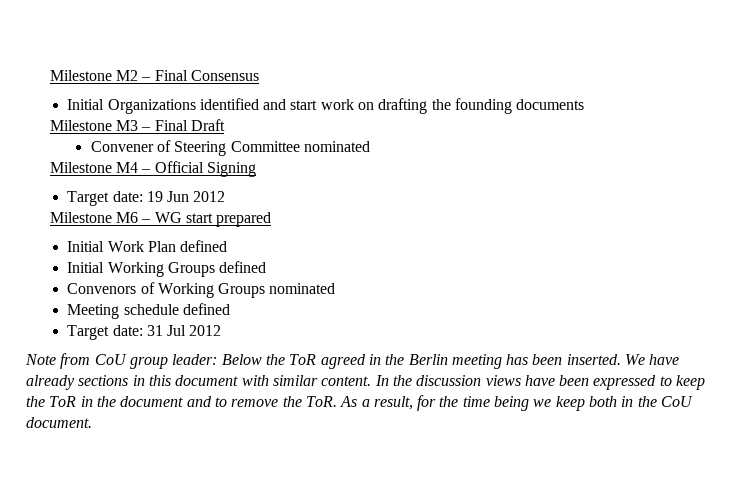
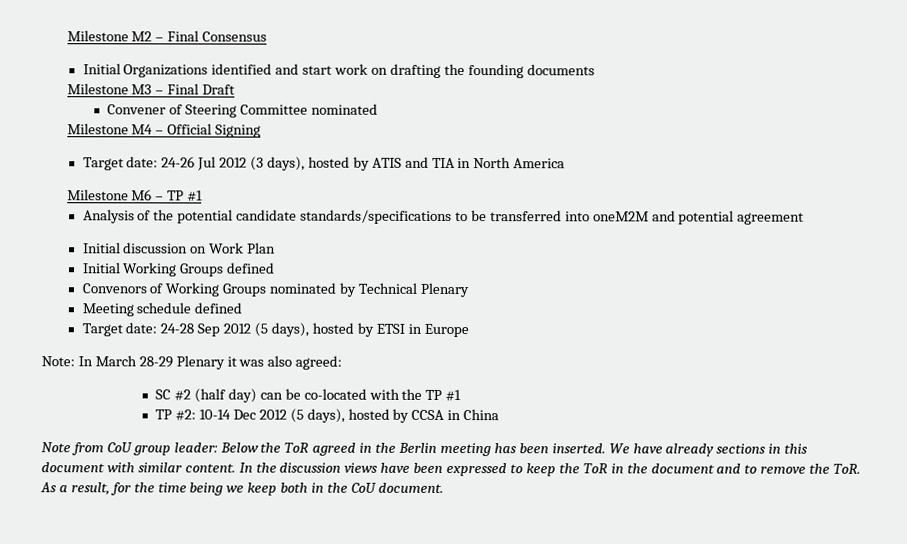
[146,191,226,202] [49,212,272,227] [67,241,105,252] 19 Jun 2012 // Milestone M6 – WG start prepared // Initial -> [161,156,566,171] [66,189,204,202] [82,209,805,225] [82,242,208,254] 24-26 Jul 2012 (3 days), hosted by ATIS and TIA in North America // Milestone M6 – TP #1 // Analysis of the potential candidate standards/specifications to be transferred into oneM2M and potential agreement // Initial discussion on
[180,240,228,252] defined -> (277, 248) none
(336, 288) none -> [339,282,469,298] by Technical Plenary
[146,325,222,336] 31 Jul 2012 -> [160,322,469,338] [41,355,343,370] [155,388,462,403] [155,408,500,423] 24-28 Sep 2012 (5 days), hosted by ETSI in Europe // Note: In March 28-29 Plenary it was also agreed: // SC #2 (half day) can be co-located with the TP #1 // TP #2: 10-14 Dec 2012 (5 days), hosted by CCSA in China

